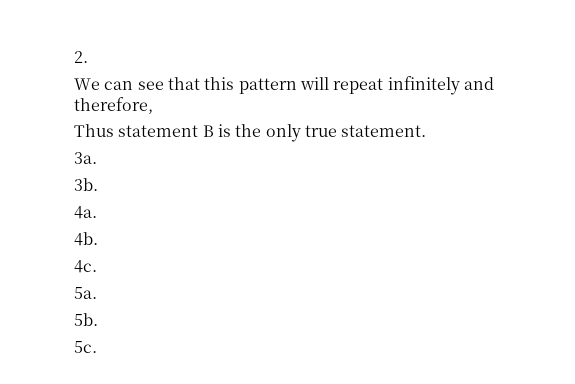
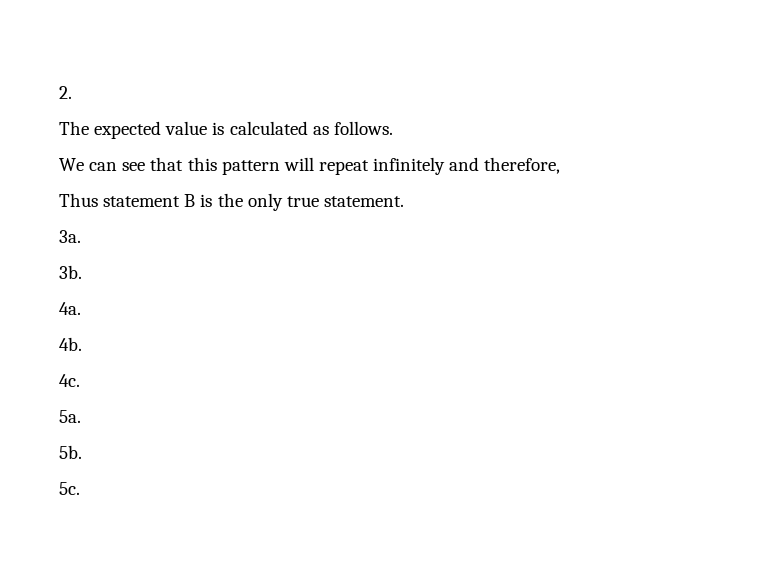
(88, 57) none -> [59,121,393,139] // The expected value is calculated as follows.

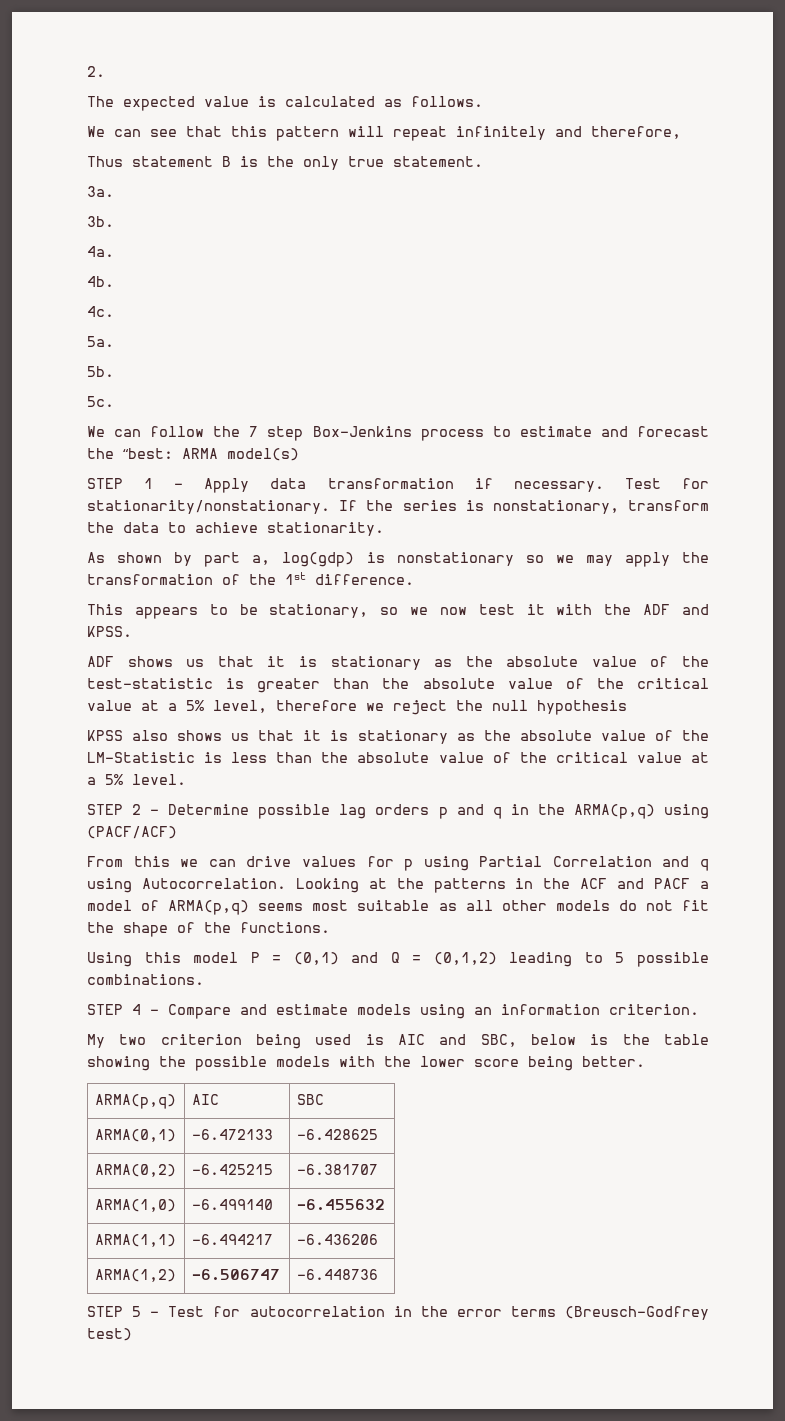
(80, 488) none -> [87,426,709,441] [87,448,299,461] [87,478,709,493] [87,500,709,514] [87,522,384,536] [87,552,709,567] [87,572,414,585] [87,604,709,619] [87,626,132,637] [87,656,709,670] [87,678,709,693] [87,700,627,715] [87,730,710,744] [87,752,709,763] [87,774,186,785] [87,804,710,819] [87,826,177,839] [87,856,709,871] [87,878,710,893] [87,900,710,915] [87,922,330,937] [87,952,710,967] [87,974,204,985] [87,1004,699,1019] [87,1034,709,1049] [87,1056,645,1071] [94,1094,176,1109] [191,1094,219,1105] [296,1094,324,1105] [94,1129,176,1142] [191,1129,273,1140] [296,1129,378,1140] [94,1164,176,1177] [191,1164,273,1175] [296,1164,378,1175] [94,1199,176,1212] [191,1199,273,1210] [296,1199,385,1211] [94,1234,176,1247] [191,1234,273,1245] [296,1234,378,1245] [94,1269,176,1282] [191,1269,280,1281] [296,1269,378,1280] [87,1306,710,1320] [87,1328,132,1341] // We can follow the 7 step Box-Jenkins process to estimate and forecast the “best: ARMA model(s) // STEP 1 – Apply data transformation if necessary. Test for stationarity/nonstationary. If the series is nonstationary, transform the data to achieve stationarity. // As shown by part a, log(gdp) is nonstationary so we may apply the transformation of the 1st difference. // This appears to be stationary, so we now test it with the ADF and KPSS. // ADF shows us that it is stationary as the absolute value of the test-statistic is greater than the absolute value of the critical value at a 5% level, therefore we reject the null hypothesis // KPSS also shows us that it is stationary as the absolute value of the LM-Statistic is less than the absolute value of the critical value at a 5% level. // STEP 2 – Determine possible lag orders p and q in the ARMA(p,q) using (PACF/ACF) // From this we can drive values for p using Partial Correlation and q using Autocorrelation. Looking at the patterns in the ACF and PACF a model of ARMA(p,q) seems most suitable as all other models do not fit the shape of the functions. // Using this model P = (0,1) and Q = (0,1,2) leading to 5 possible combinations. // STEP 4 – Compare and estimate models using an information criterion. // My two criterion being used is AIC and SBC, below is the table showing the possible models with the lower score being better. // ARMA(p,q) | AIC | SBC // ARMA(0,1) | -6.472133 | -6.428625 // ARMA(0,2) | -6.425215 | -6.381707 // ARMA(1,0) | -6.499140 | -6.455632 // ARMA(1,1) | -6.494217 | -6.436206 // ARMA(1,2) | -6.506747 | -6.448736 // STEP 5 – Test for autocorrelation in the error terms (Breusch-Godfrey test)

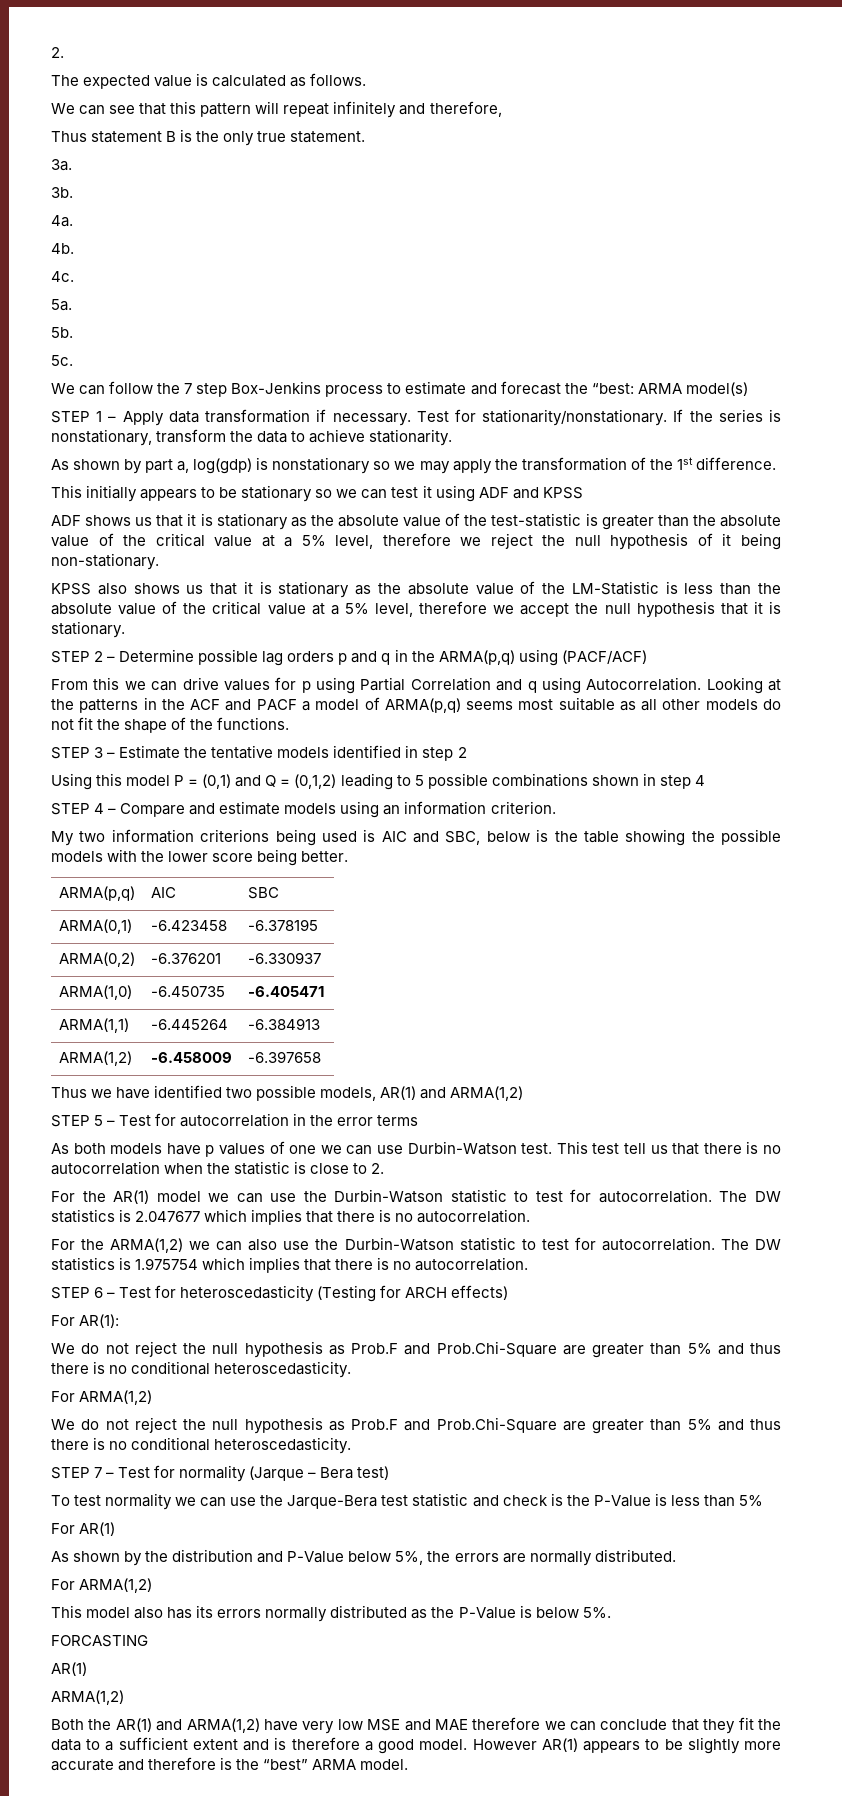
[134,604,467,619] appears to be stationary, so we now -> [86,485,388,502] initially appears to be stationary so we can
[556,604,632,615] with the -> [435,485,475,502] using
[87,626,132,637] KPSS. -> [542,487,583,499] KPSS
(627, 707) none -> [697,533,781,550] [51,553,159,570] of it being non-stationary.
[132,774,186,785] level. -> [374,601,781,618] [51,621,125,638] level, therefore we accept the null hypothesis that it is stationary.
(330, 927) none -> [51,745,467,761] // STEP 3 – Estimate the tentative models identified in step 2
[87,974,204,985] combinations. -> [491,773,705,789] combinations shown in step 4
[160,1034,242,1045] criterion -> [111,829,270,843] information criterions
[191,1129,273,1140] [296,1129,378,1140] -6.472133 | -6.428625 -> [150,920,227,931] [247,919,318,931] -6.423458 | -6.378195
[191,1164,273,1175] [296,1164,378,1175] -6.425215 | -6.381707 -> [150,953,221,964] [247,952,321,964] -6.376201 | -6.330937
[191,1199,273,1210] [296,1199,385,1211] -6.499140 | -6.455632 -> [150,986,225,997] [247,986,324,997] -6.450735 | -6.405471
[191,1234,273,1245] [296,1234,378,1245] -6.494217 | -6.436206 -> [150,1019,228,1030] [247,1018,320,1030] -6.445264 | -6.384913
[191,1269,280,1281] [296,1269,378,1280] -6.506747 | -6.448736 -> [150,1052,232,1063] [247,1051,321,1063] [51,1085,524,1101] -6.458009 | -6.397658 // Thus we have identified two possible models, AR(1) and ARMA(1,2)
[565,1306,710,1320] [87,1328,132,1341] (Breusch-Godfrey test) -> [51,1141,782,1157] [51,1161,385,1175] [51,1189,781,1204] [51,1209,531,1225] [51,1237,782,1253] [51,1257,529,1273] [51,1285,509,1302] [51,1314,120,1328] [51,1341,781,1358] [51,1361,352,1378] [51,1390,153,1405] [51,1417,781,1434] [51,1437,352,1454] [51,1465,390,1482] [51,1493,763,1510] [51,1522,116,1536] [51,1549,676,1566] [51,1578,153,1593] [51,1605,611,1622] [51,1635,148,1647] [51,1662,87,1676] [51,1690,124,1705] [51,1717,782,1734] [51,1737,782,1754] [51,1757,409,1771] // As both models have p values of one we can use Durbin-Watson test. This test tell us that there is no autocorrelation when the statistic is close to 2. // For the AR(1) model we can use the Durbin-Watson statistic to test for autocorrelation. The DW statistics is 2.047677 which implies that there is no autocorrelation. // For the ARMA(1,2) we can also use the Durbin-Watson statistic to test for autocorrelation. The DW statistics is 1.975754 which implies that there is no autocorrelation. // STEP 6 – Test for heteroscedasticity (Testing for ARCH effects) // For AR(1): // We do not reject the null hypothesis as Prob.F and Prob.Chi-Square are greater than 5% and thus there is no conditional heteroscedasticity. // For ARMA(1,2) // We do not reject the null hypothesis as Prob.F and Prob.Chi-Square are greater than 5% and thus there is no conditional heteroscedasticity. // STEP 7 – Test for normality (Jarque – Bera test) // To test normality we can use the Jarque-Bera test statistic and check is the P-Value is less than 5% // For AR(1) // As shown by the distribution and P-Value below 5%, the errors are normally distributed. // For ARMA(1,2) // This model also has its errors normally distributed as the P-Value is below 5%. // FORCASTING // AR(1) // ARMA(1,2) // Both the AR(1) and ARMA(1,2) have very low MSE and MAE therefore we can conclude that they fit the data to a sufficient extent and is therefore a good model. However AR(1) appears to be slightly more accurate and therefore is the “best” ARMA model.

